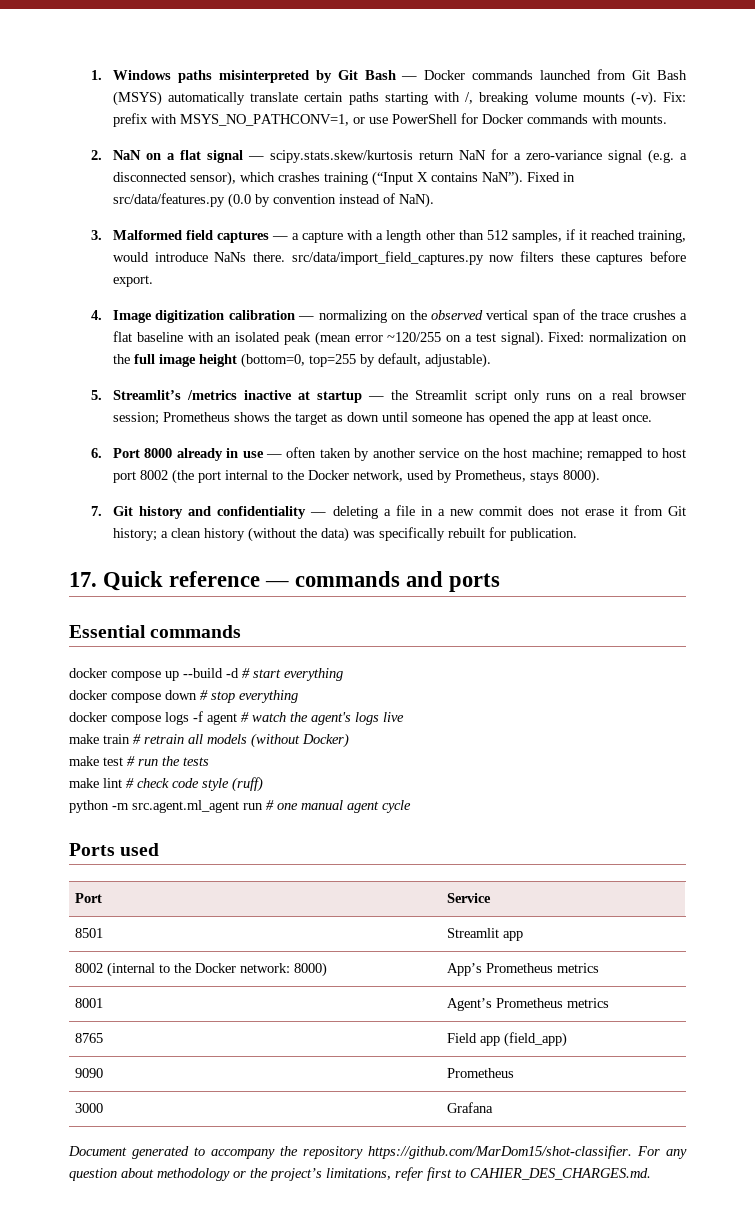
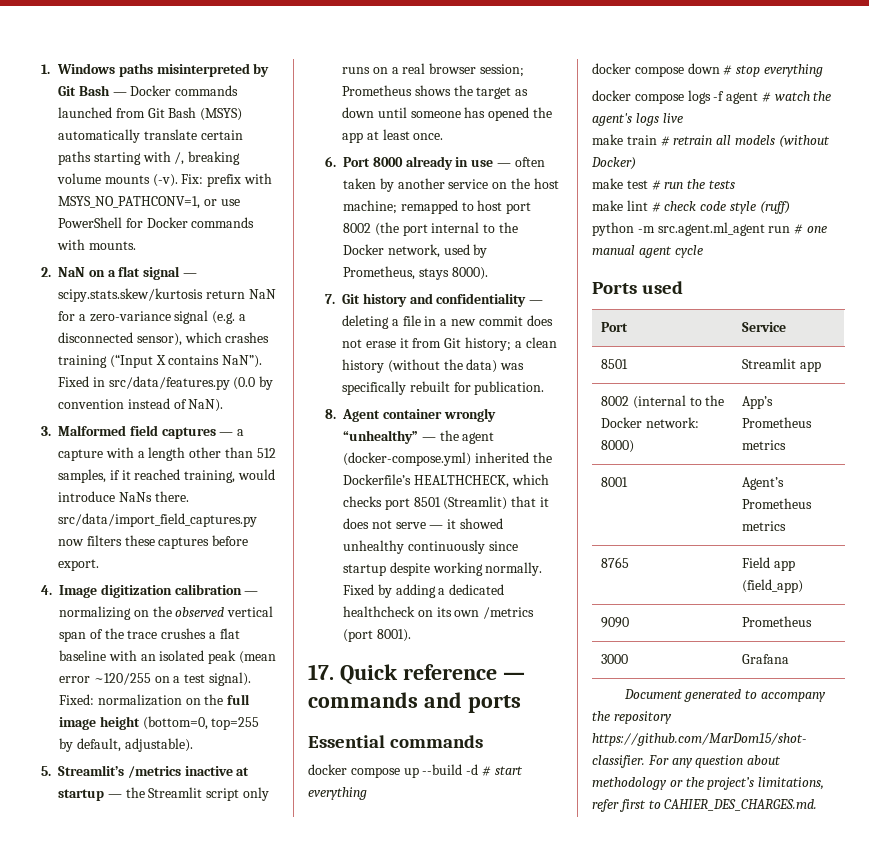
(577, 534) none -> [325,408,496,422] [343,430,495,444] [343,452,552,466] [343,474,549,488] [343,496,549,510] [343,518,503,529] [343,540,518,554] [343,562,543,576] [343,584,505,598] [343,606,535,619] [343,629,411,642] // 8. Agent container wrongly “unhealthy” — the agent (docker-compose.yml) inherited the Dockerfile’s HEALTHCHECK, which checks port 8501 (Streamlit) that it does not serve — it showed unhealthy continuously since startup despite working normally. Fixed by adding a dedicated healthcheck on its own /metrics (port 8001).

